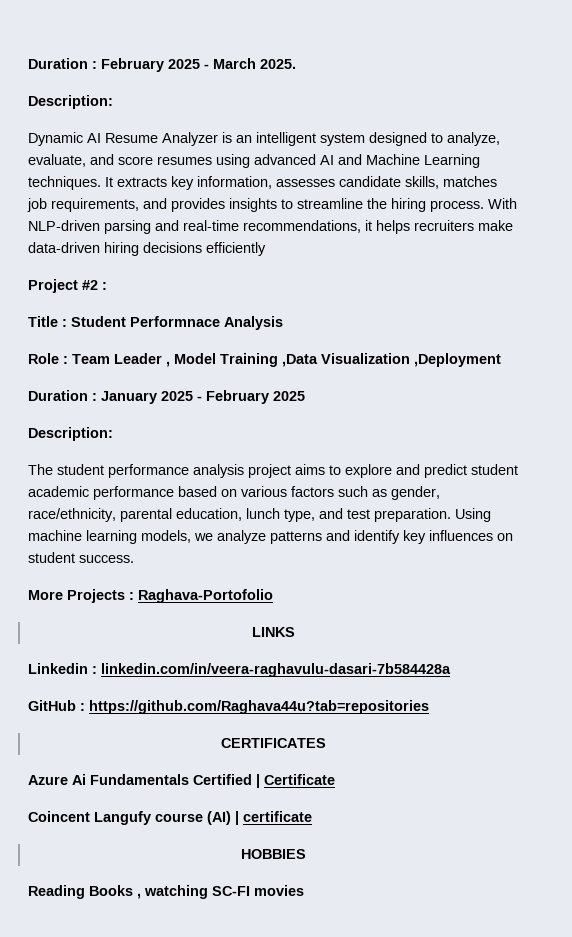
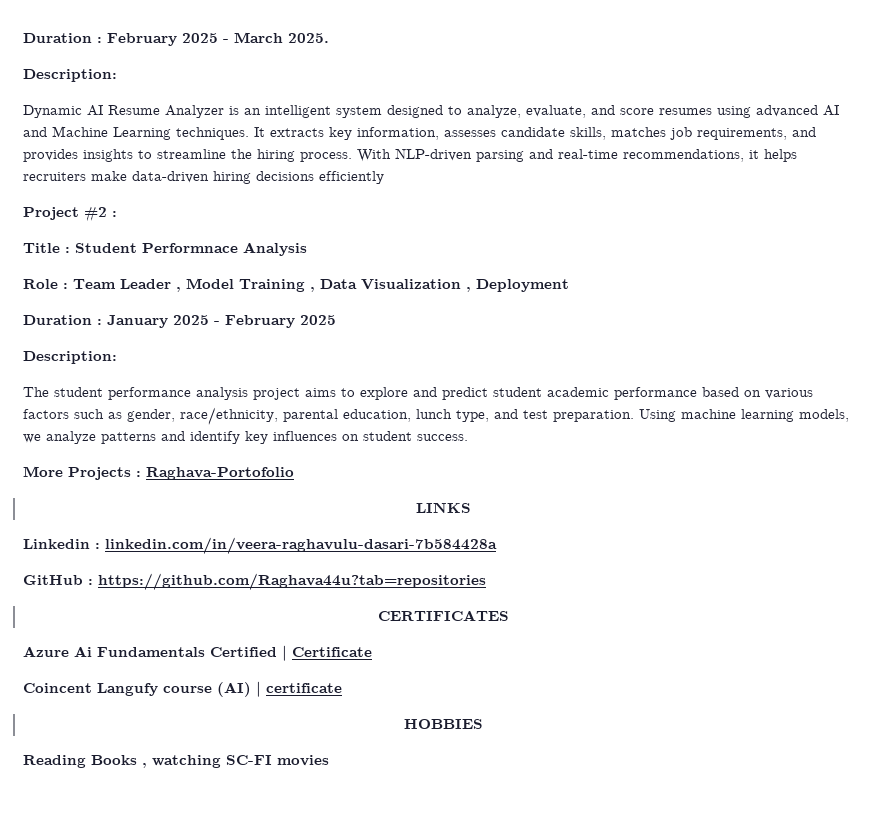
[282,353,501,367] ,Data Visualization ,Deployment -> [310,279,569,292] , Data Visualization , Deployment

